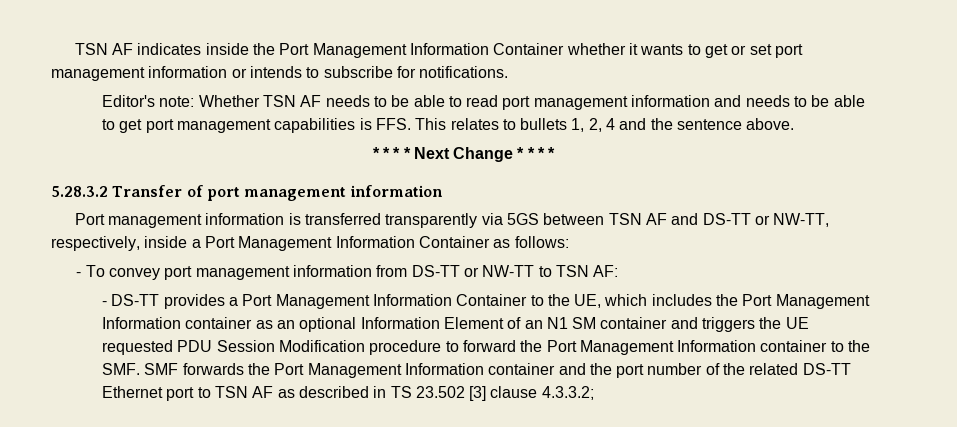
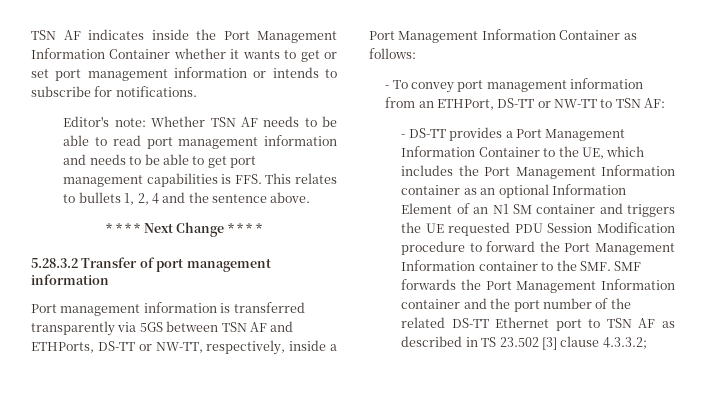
(699, 219) none -> [31,342,94,353] ETHPorts,
(408, 271) none -> [418,99,494,110] an ETHPort,

